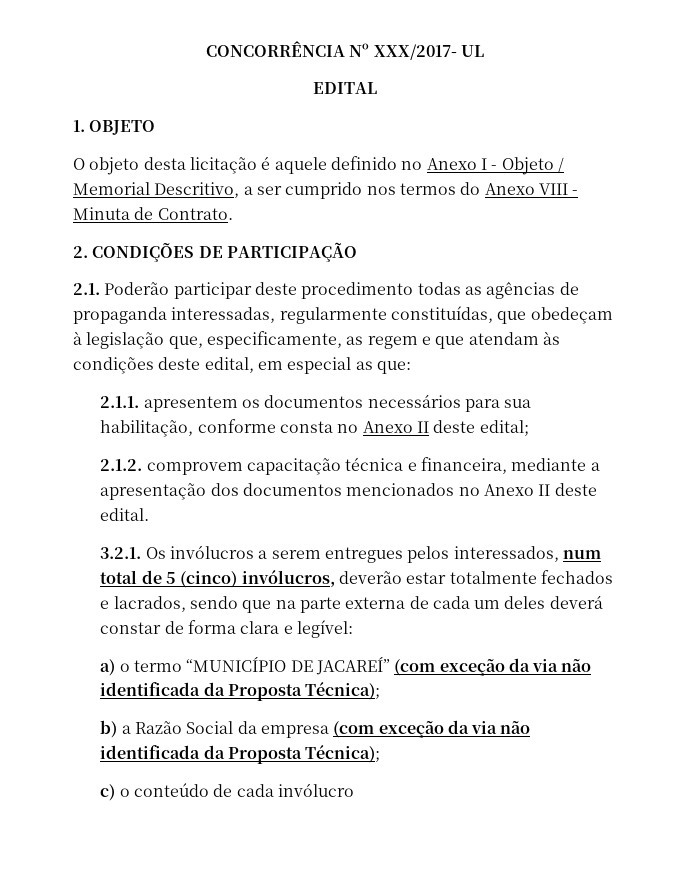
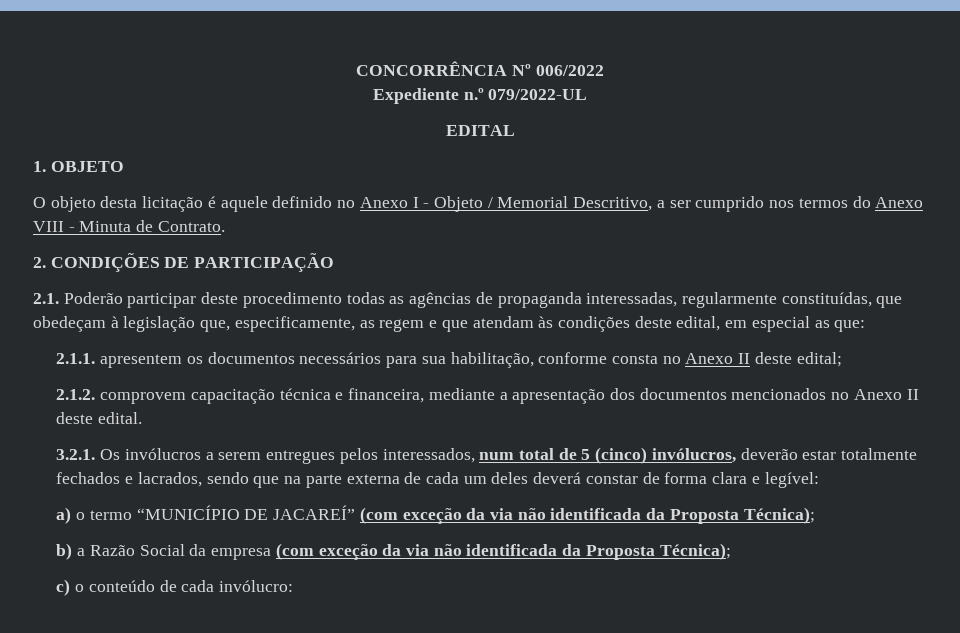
[373,44,484,60] XXX/2017- UL -> [535,65,604,76] [372,88,588,104] 006/2022 // Expediente n.º 079/2022-UL
[277,783,354,797] invólucro -> [219,580,294,592] invólucro:

